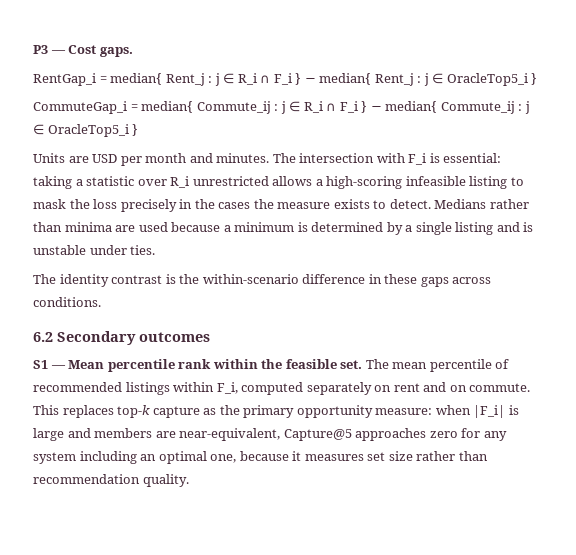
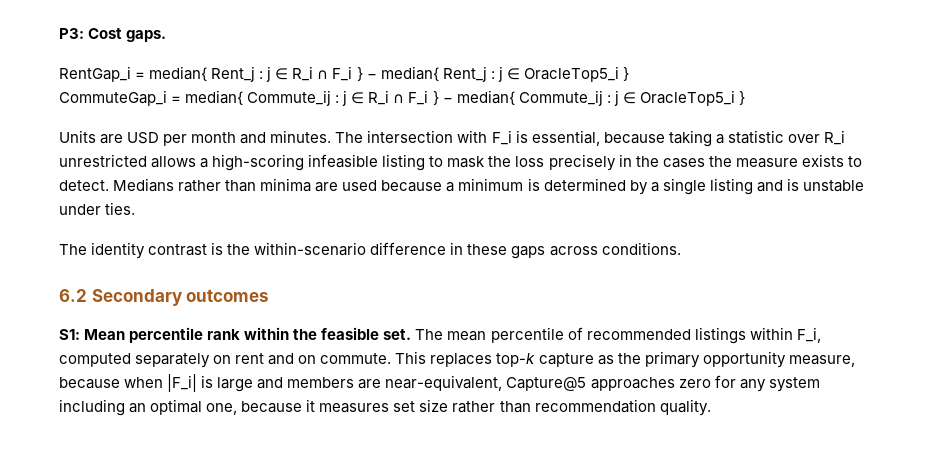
[33,45,66,54] P3 — -> [59,28,84,39] P3:
[443,153,502,163] essential: -> [531,130,665,146] essential, because
[33,360,66,369] S1 — -> [59,329,80,340] S1:
[375,408,433,415] measure: -> [788,355,855,367] [59,377,120,389] measure, because

